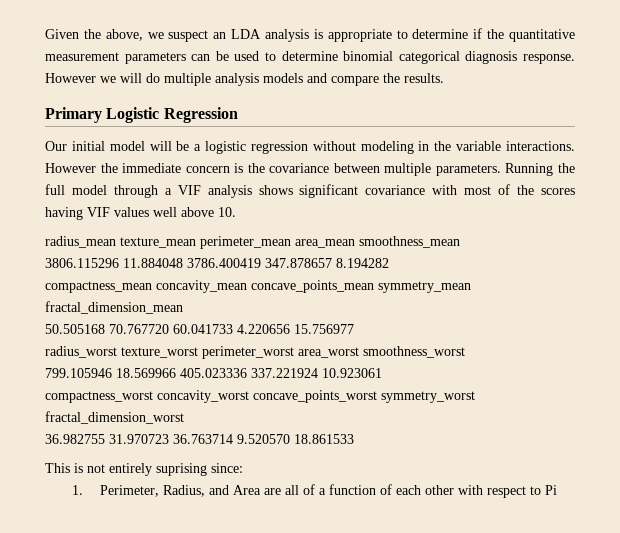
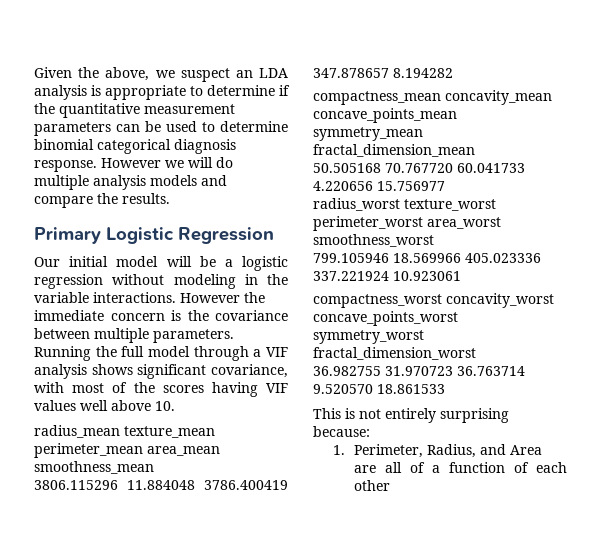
[365,185,426,195] covariance -> [210,364,288,378] covariance,
[156,463,243,476] suprising since: -> [440,408,509,423] [313,426,370,437] surprising because:
[457,485,557,498] with respect to Pi -> (390, 485) none

